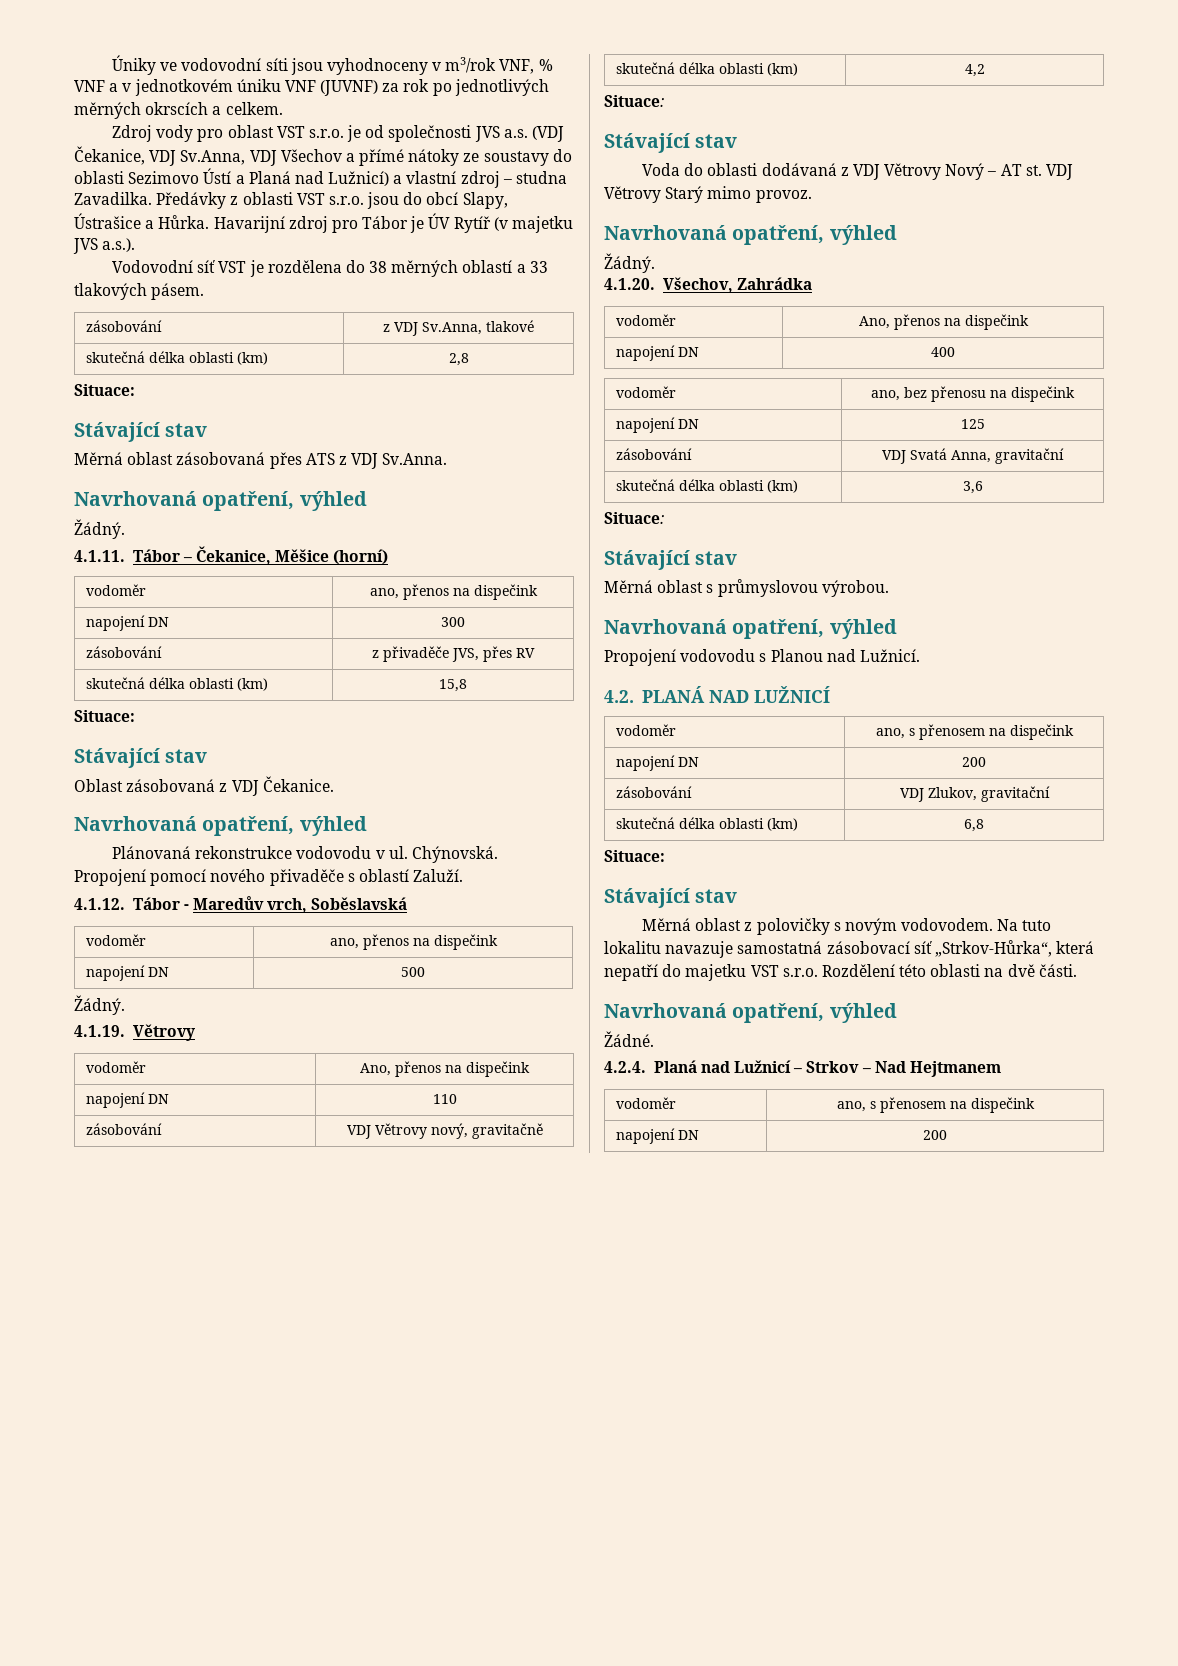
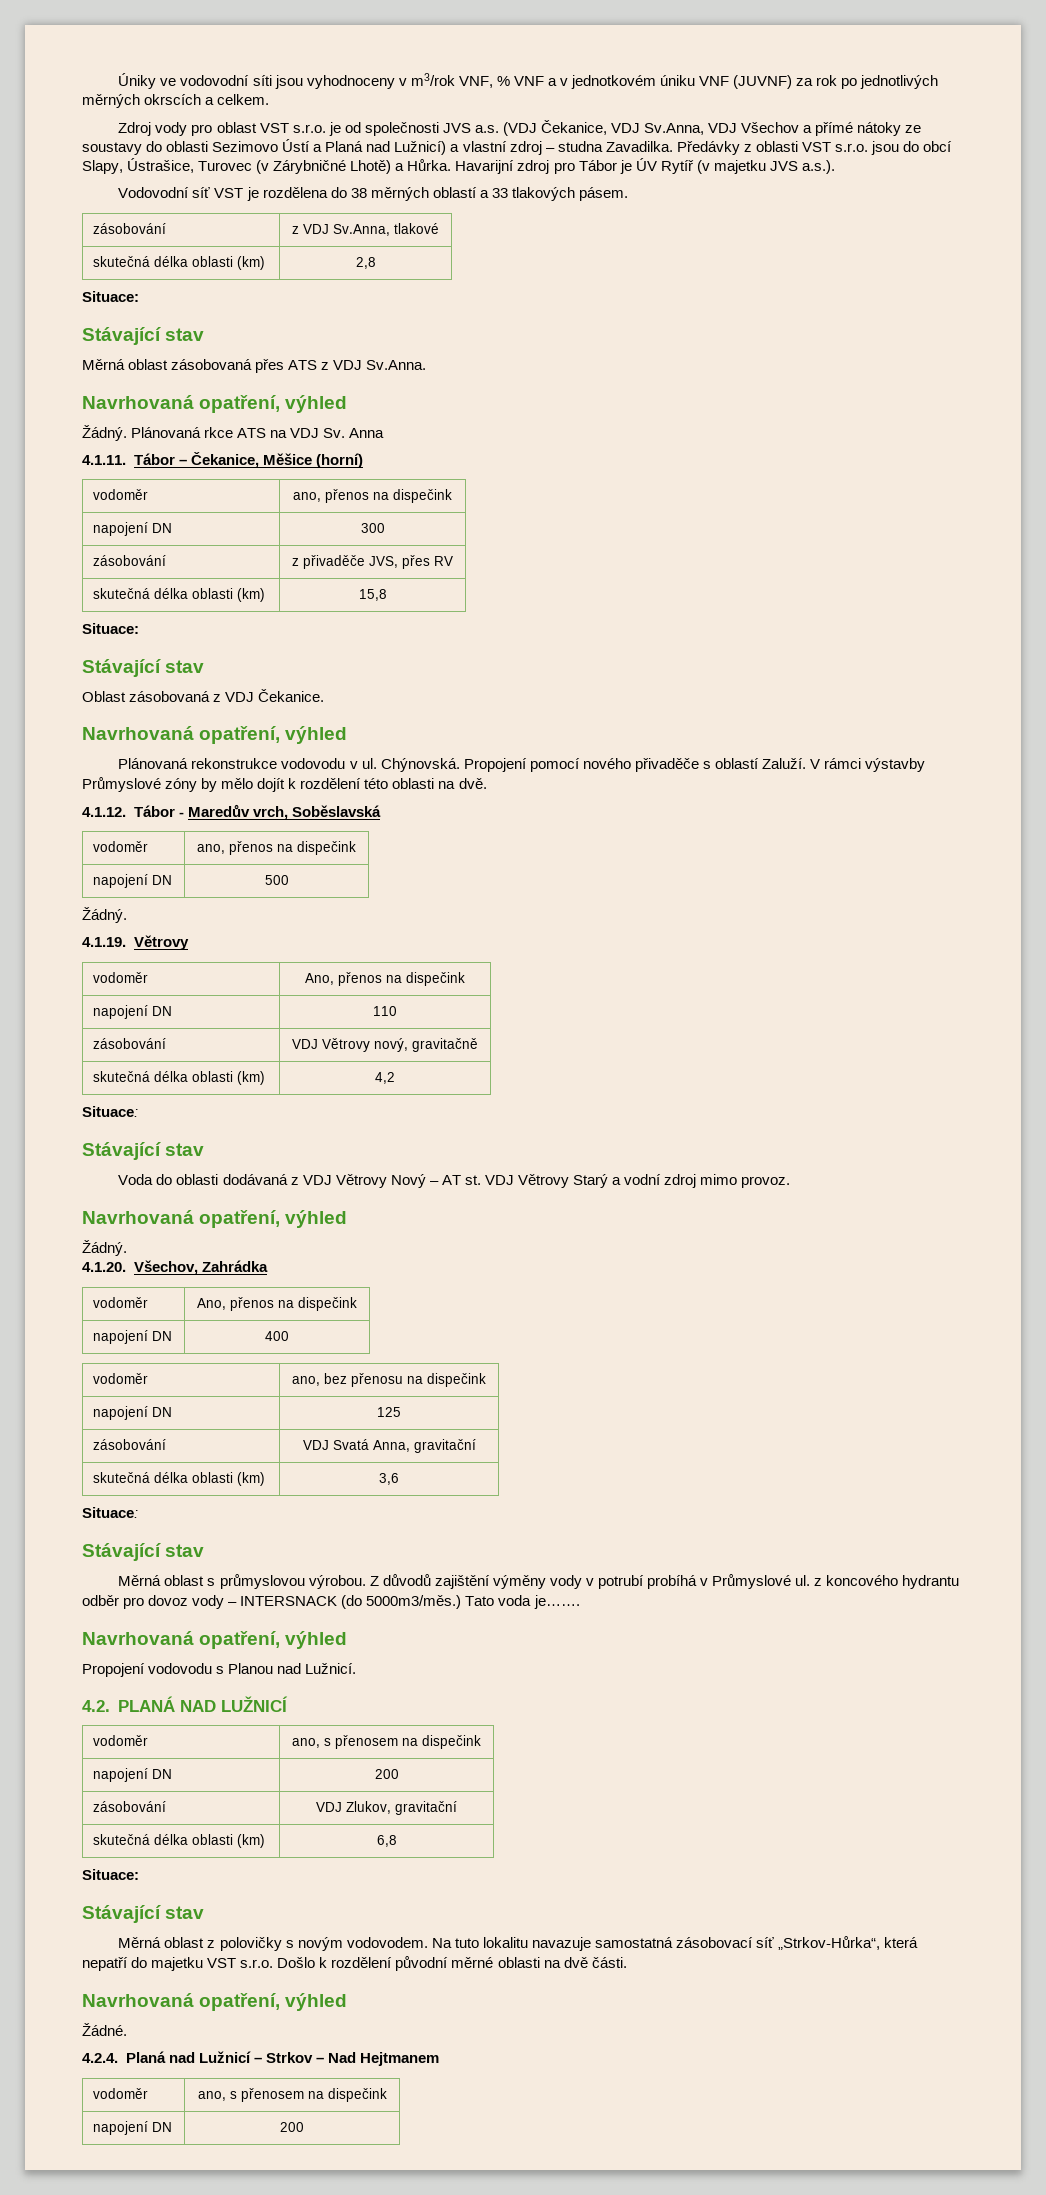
[74,213,141,229] Ústrašice -> [127,158,392,174] Ústrašice, Turovec (v Zárybničné Lhotě)
(125, 529) none -> [131,427,385,438] Plánovaná rkce ATS na VDJ Sv. Anna
(464, 875) none -> [810,758,926,772] [82,777,487,792] V rámci výstavby Průmyslové zóny by mělo dojít k rozdělení této oblasti na dvě.
(704, 194) none -> [612,1174,697,1188] a vodní zdroj
(889, 588) none -> [369,1574,960,1589] [82,1595,580,1609] Z důvodů zajištění výměny vody v potrubí probíhá v Průmyslové ul. z koncového hydrantu odběr pro dovoz vody – INTERSNACK (do 5000m3/měs.) Tato voda je…….
[821,964,927,977] Rozdělení této -> [277,1956,494,1971] Došlo k rozdělení původní měrné

